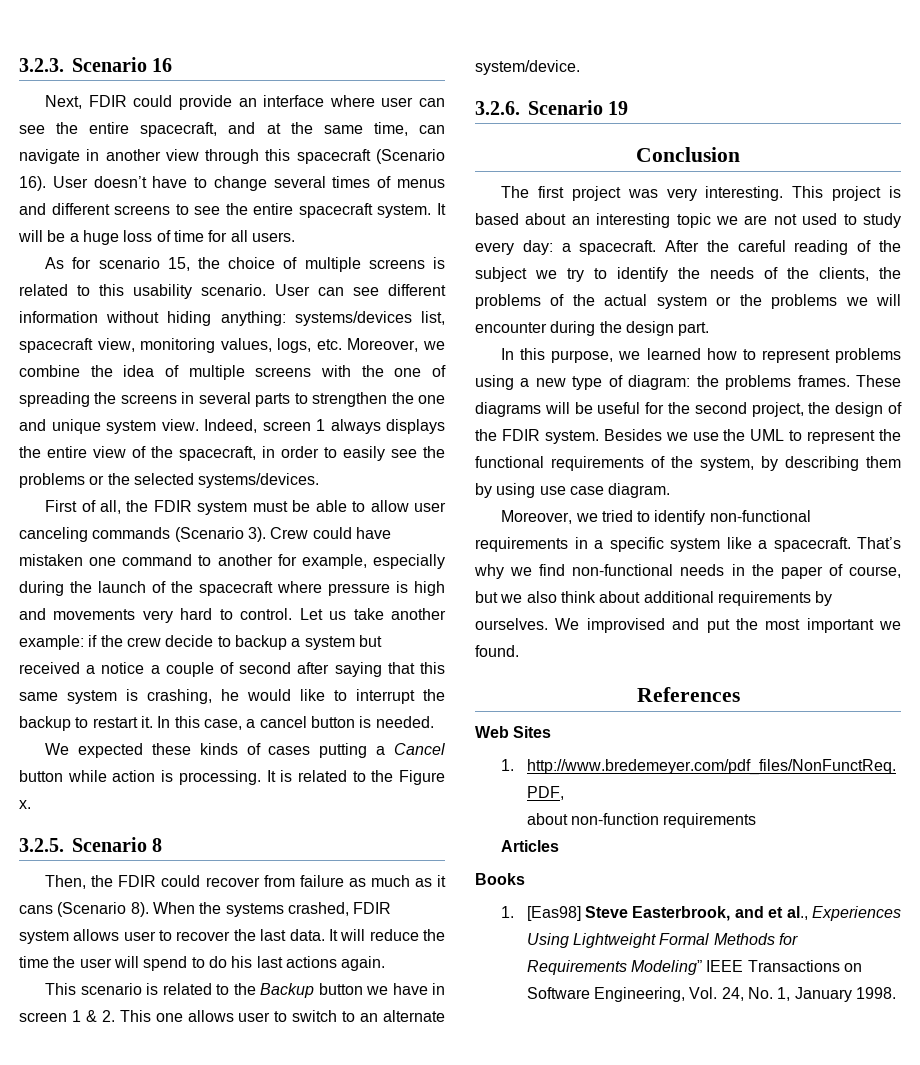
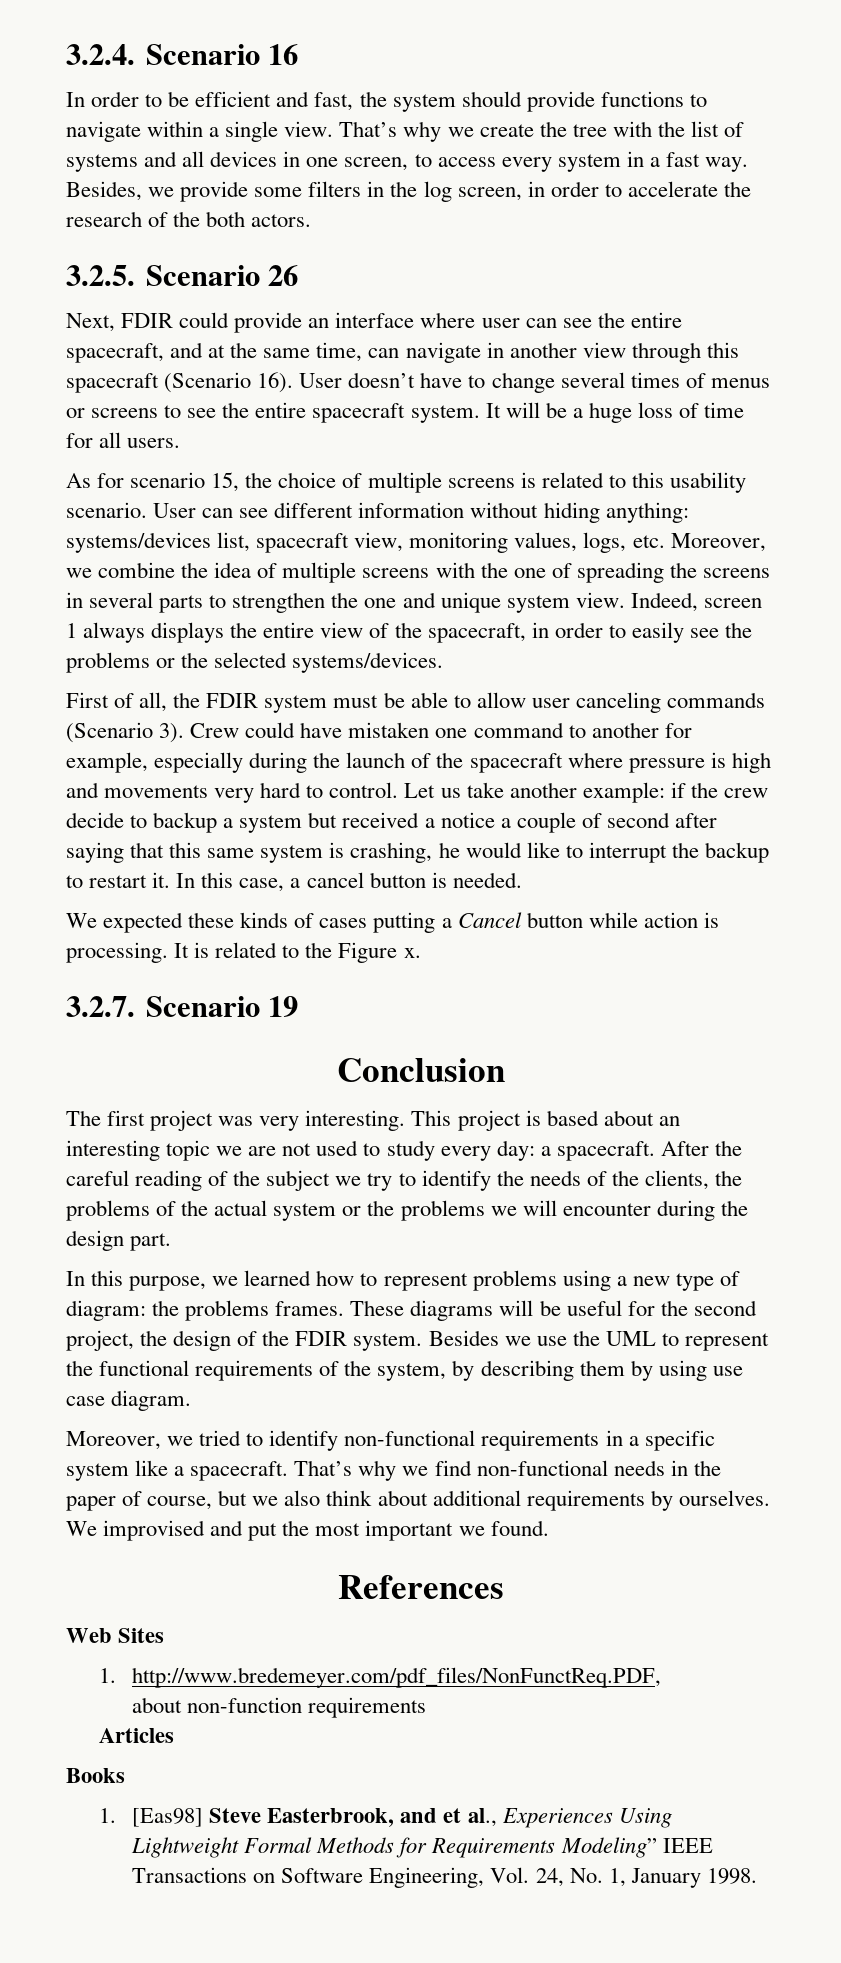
[19,58,64,72] 3.2.3. -> [66,44,135,65] 3.2.4.
(173, 65) none -> [66,91,707,112] [66,121,745,142] [66,151,749,172] [66,181,751,202] [66,211,312,227] [66,265,299,286] // In order to be efficient and fast, the system should provide functions to navigate within a single view. That’s why we create the tree with the list of systems and all devices in one screen, to access every system in a fast way. Besides, we provide some filters in the log screen, in order to accelerate the research of the both actors. // 3.2.5. Scenario 26
[19,203,110,215] and different -> [66,408,85,418] or
[19,837,163,852] [45,875,446,889] [19,902,392,917] [19,929,446,944] [19,956,386,971] [45,983,445,998] [19,1010,446,1022] [475,60,580,75] [475,101,520,115] 3.2.5. Scenario 8 // Then, the FDIR could recover from failure as much as it cans (Scenario 8). When the systems crashed, FDIR system allows user to recover the last data. It will reduce the time the user will spend to do his last actions again. // This scenario is related to the Backup button we have in screen 1 & 2. This one allows user to switch to an alternate system/device. // 3.2.6. -> [66,996,135,1017] 3.2.7.

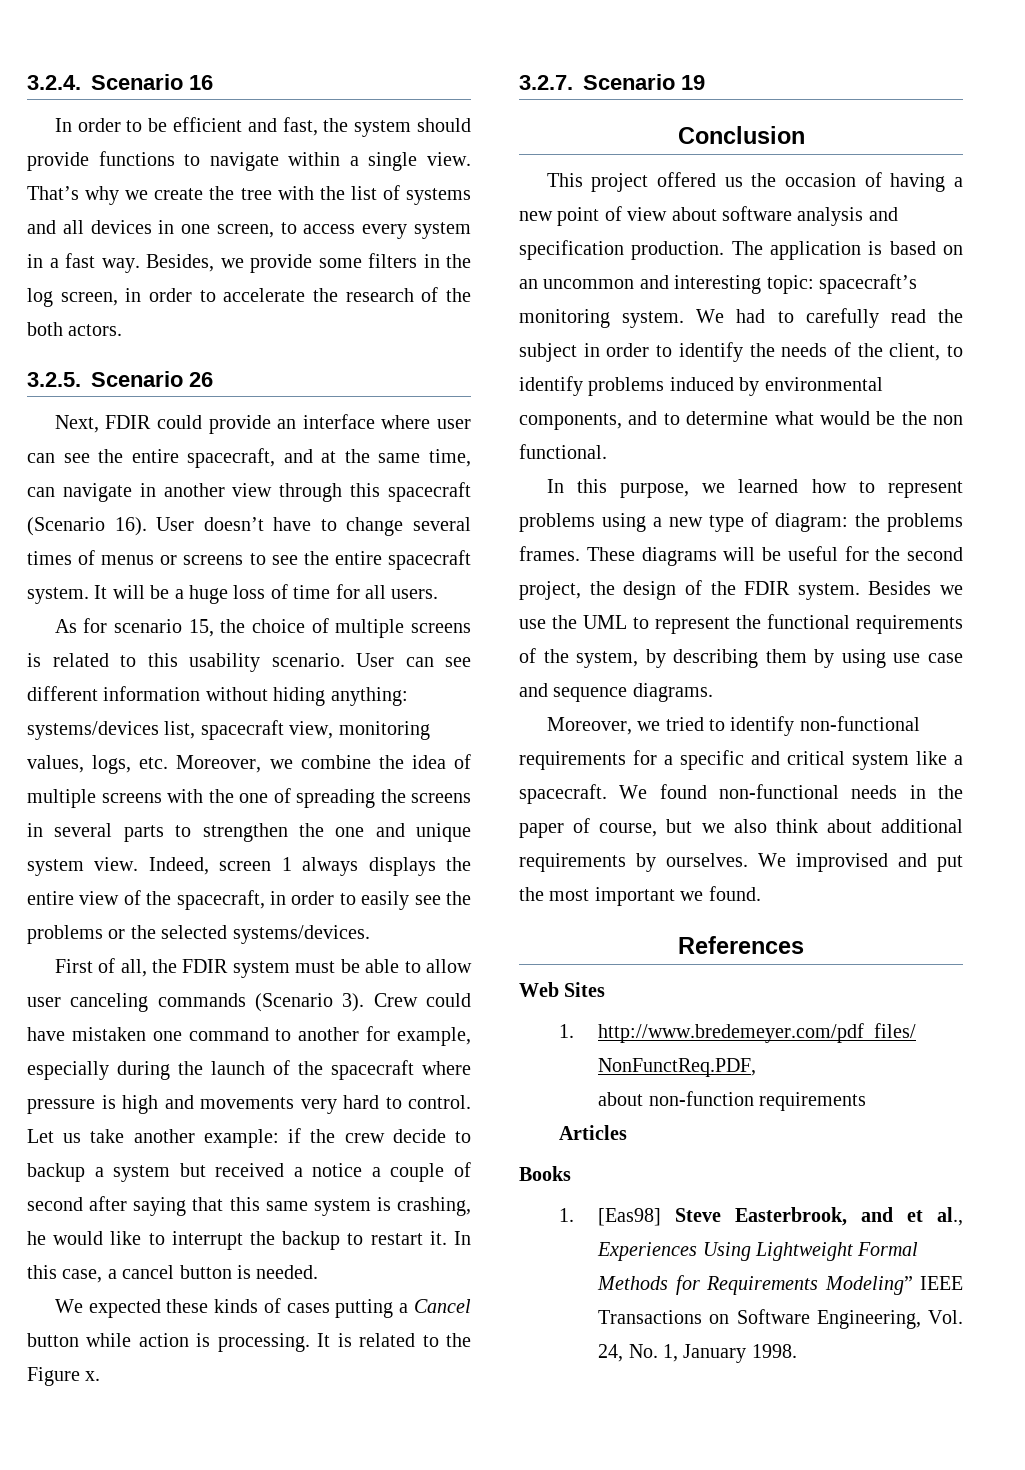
[66,1110,680,1131] [66,1140,742,1161] [66,1170,393,1191] The first project was very interesting. This project is based about an interesting topic we are not used to study every day: a spacecraft. After the careful reading of the subject we try -> [546,172,963,192] [519,206,898,226] [519,240,963,260] [519,274,917,294] [519,308,963,328] [519,343,650,362] This project offered us the occasion of having a new point of view about software analysis and specification production. The application is based on an uncommon and interesting topic: spacecraft’s monitoring system. We had to carefully read the subject in order
[644,1170,743,1190] [66,1200,748,1221] [66,1230,172,1251] clients, the problems of the actual system or the problems we will encounter during the design part. -> [889,343,963,361] [519,376,883,396] [519,411,963,430] [519,444,607,459] client, to identify problems induced by environmental components, and to determine what would be the non functional.
[111,1390,192,1411] diagram. -> [519,683,713,702] and sequence diagrams.
[605,1430,623,1446] in -> [633,750,657,765] for
(715, 1440) none -> [751,751,845,765] and critical
[294,1460,472,1481] That’s why we find -> [619,784,707,799] We found

